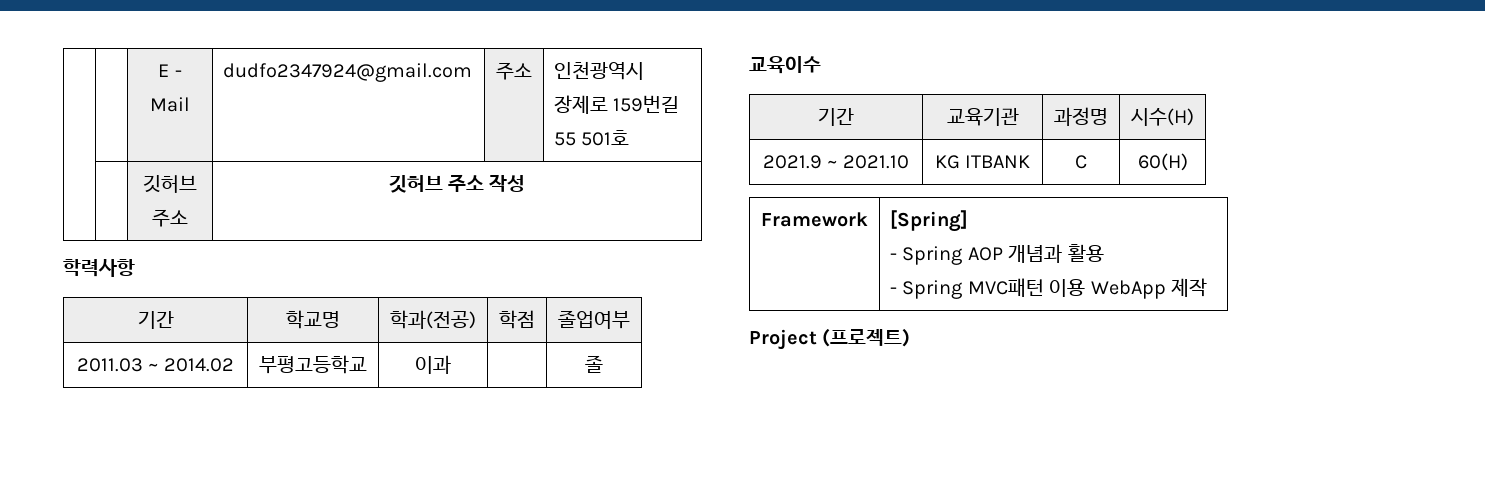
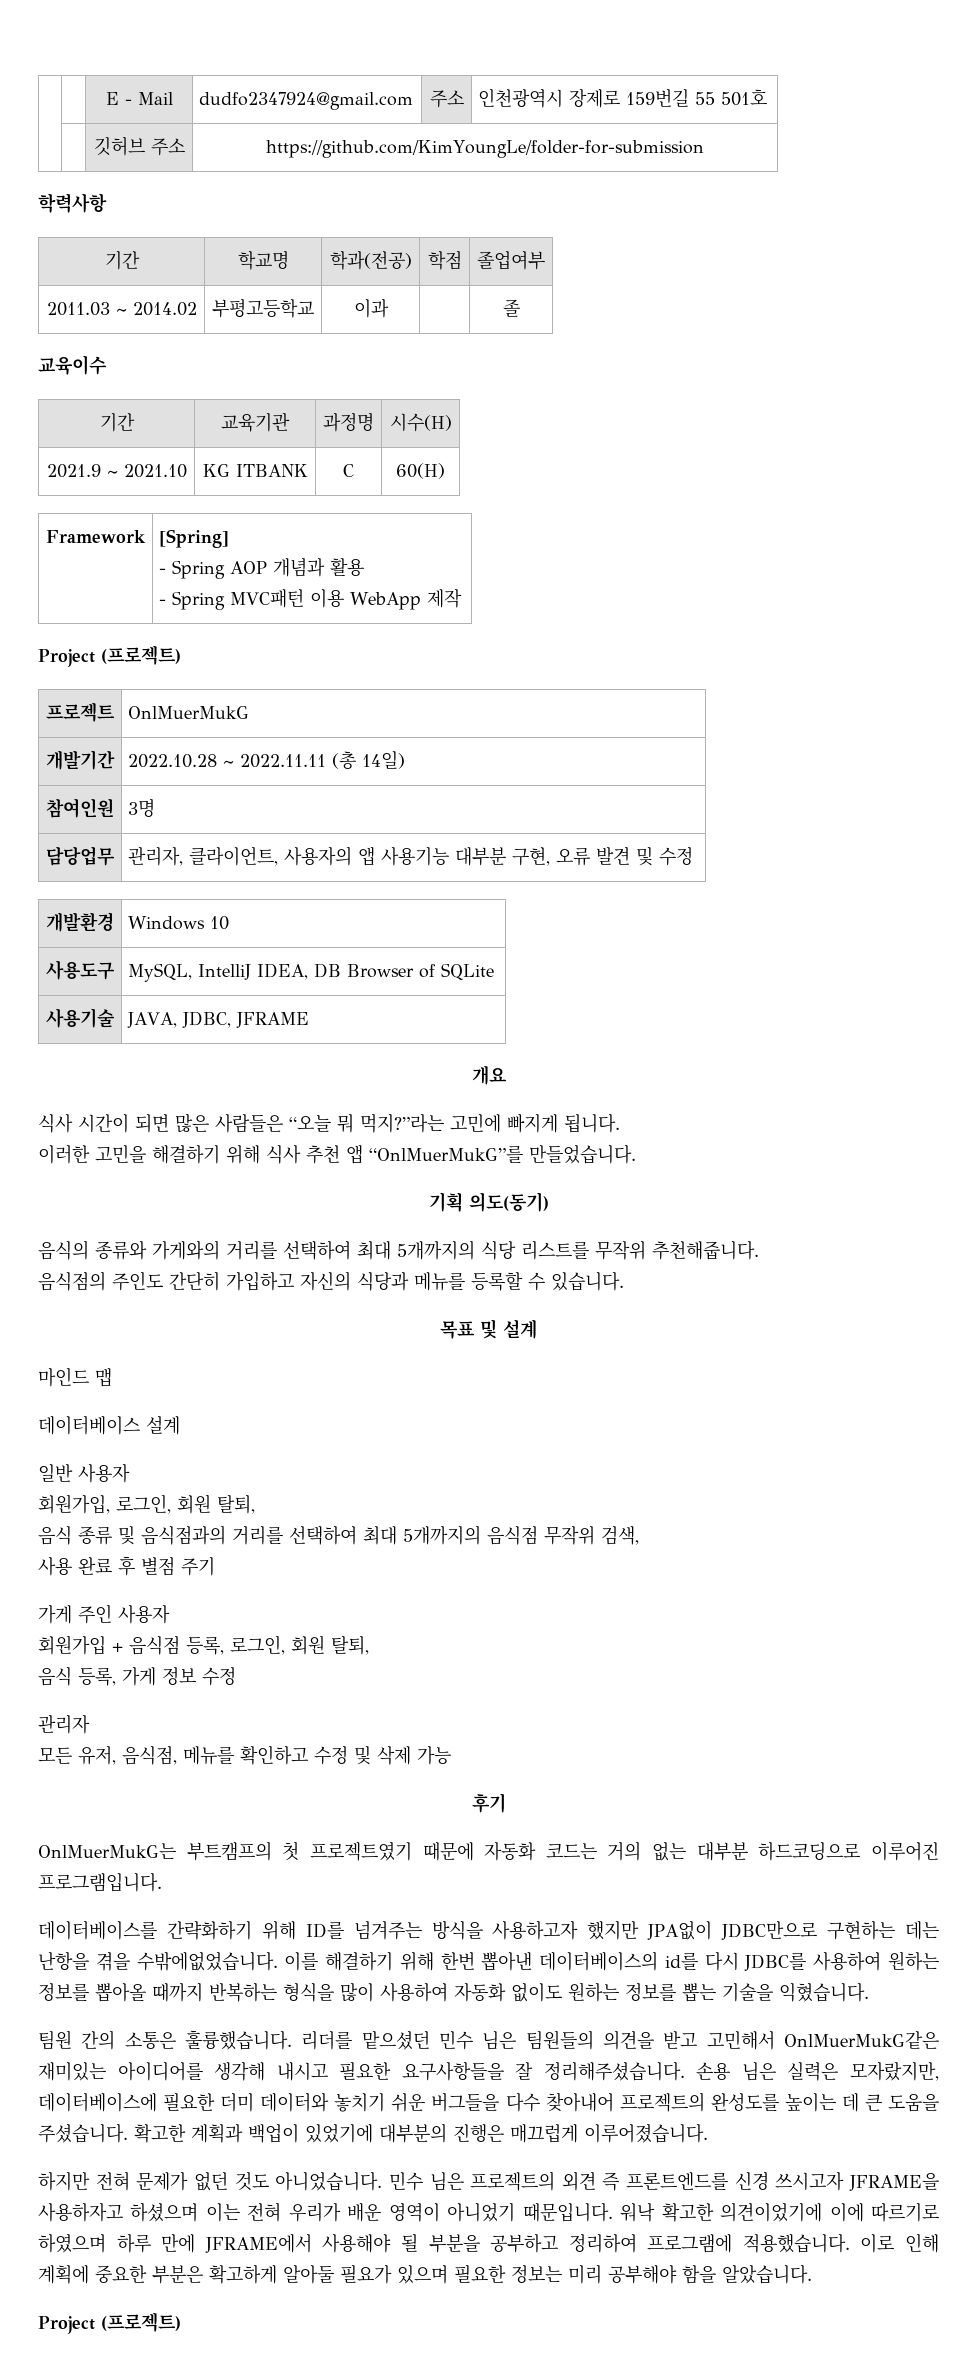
[388,174,526,193] 깃허브 주소 작성 -> [266,140,705,158] https://github.com/KimYoungLe/folder-for-submission
(911, 337) none -> [46,702,115,722] [128,706,250,719] [46,750,115,770] [128,751,406,769] [46,798,114,818] [128,798,156,817] [46,846,115,866] [128,846,694,866] [46,912,114,932] [128,916,230,930] [46,960,115,980] [128,963,495,982] [46,1008,115,1028] [127,1011,310,1028] [471,1065,507,1085] [38,1113,620,1133] [38,1144,636,1164] [428,1192,549,1212] [38,1240,759,1260] [38,1271,624,1291] [440,1319,537,1339] [38,1367,112,1387] [38,1415,180,1435] [38,1463,130,1483] [38,1494,255,1514] [38,1525,639,1545] [38,1556,215,1576] [38,1604,170,1624] [38,1635,369,1655] [38,1667,236,1686] [38,1714,90,1734] [38,1745,451,1765] [471,1793,506,1813] [38,1841,939,1861] [38,1872,162,1892] [38,1920,940,1940] [38,1951,939,1971] [38,1982,869,2002] [38,2030,940,2050] [38,2061,939,2081] [38,2092,939,2112] [38,2123,708,2143] [38,2171,939,2191] [38,2202,939,2222] [38,2233,940,2253] [38,2264,812,2284] [38,2312,181,2334] // 프로젝트 | OnlMuerMukG // 개발기간 | 2022.10.28 ~ 2022.11.11 (총 14일) // 참여인원 | 3명 // 담당업무 | 관리자, 클라이언트, 사용자의 앱 사용기능 대부분 구현, 오류 발견 및 수정 // 개발환경 | Windows 10 // 사용도구 | MySQL, IntelliJ IDEA, DB Browser of SQLite // 사용기술 | JAVA, JDBC, JFRAME // 개요 // 식사 시간이 되면 많은 사람들은 “오늘 뭐 먹지?”라는 고민에 빠지게 됩니다. // 이러한 고민을 해결하기 위해 식사 추천 앱 “OnlMuerMukG”를 만들었습니다. // 기획 의도(동기) // 음식의 종류와 가게와의 거리를 선택하여 최대 5개까지의 식당 리스트를 무작위 추천해줍니다. // 음식점의 주인도 간단히 가입하고 자신의 식당과 메뉴를 등록할 수 있습니다. // 목표 및 설계 // 마인드 맵 // 데이터베이스 설계 // 일반 사용자 // 회원가입, 로그인, 회원 탈퇴, // 음식 종류 및 음식점과의 거리를 선택하여 최대 5개까지의 음식점 무작위 검색, // 사용 완료 후 별점 주기 // 가게 주인 사용자 // 회원가입 + 음식점 등록, 로그인, 회원 탈퇴, // 음식 등록, 가게 정보 수정 // 관리자 // 모든 유저, 음식점, 메뉴를 확인하고 수정 및 삭제 가능 // 후기 // OnlMuerMukG는 부트캠프의 첫 프로젝트였기 때문에 자동화 코드는 거의 없는 대부분 하드코딩으로 이루어진 프로그램입니다. // 데이터베이스를 간략화하기 위해 ID를 넘겨주는 방식을 사용하고자 했지만 JPA없이 JDBC만으로 구현하는 데는 난항을 겪을 수밖에없었습니다. 이를 해결하기 위해 한번 뽑아낸 데이터베이스의 id를 다시 JDBC를 사용하여 원하는 정보를 뽑아올 때까지 반복하는 형식을 많이 사용하여 자동화 없이도 원하는 정보를 뽑는 기술을 익혔습니다. // 팀원 간의 소통은 훌륭했습니다. 리더를 맡으셨던 민수 님은 팀원들의 의견을 받고 고민해서 OnlMuerMukG같은 재미있는 아이디어를 생각해 내시고 필요한 요구사항들을 잘 정리해주셨습니다. 손용 님은 실력은 모자랐지만, 데이터베이스에 필요한 더미 데이터와 놓치기 쉬운 버그들을 다수 찾아내어 프로젝트의 완성도를 높이는 데 큰 도움을 주셨습니다. 확고한 계획과 백업이 있었기에 대부분의 진행은 매끄럽게 이루어졌습니다. // 하지만 전혀 문제가 없던 것도 아니었습니다. 민수 님은 프로젝트의 외견 즉 프론트엔드를 신경 쓰시고자 JFRAME을 사용하자고 하셨으며 이는 전혀 우리가 배운 영역이 아니었기 때문입니다. 워낙 확고한 의견이었기에 이에 따르기로 하였으며 하루 만에 JFRAME에서 사용해야 될 부분을 공부하고 정리하여 프로그램에 적용했습니다. 이로 인해 계획에 중요한 부분은 확고하게 알아둘 필요가 있으며 필요한 정보는 미리 공부해야 함을 알았습니다. // Project (프로젝트)

